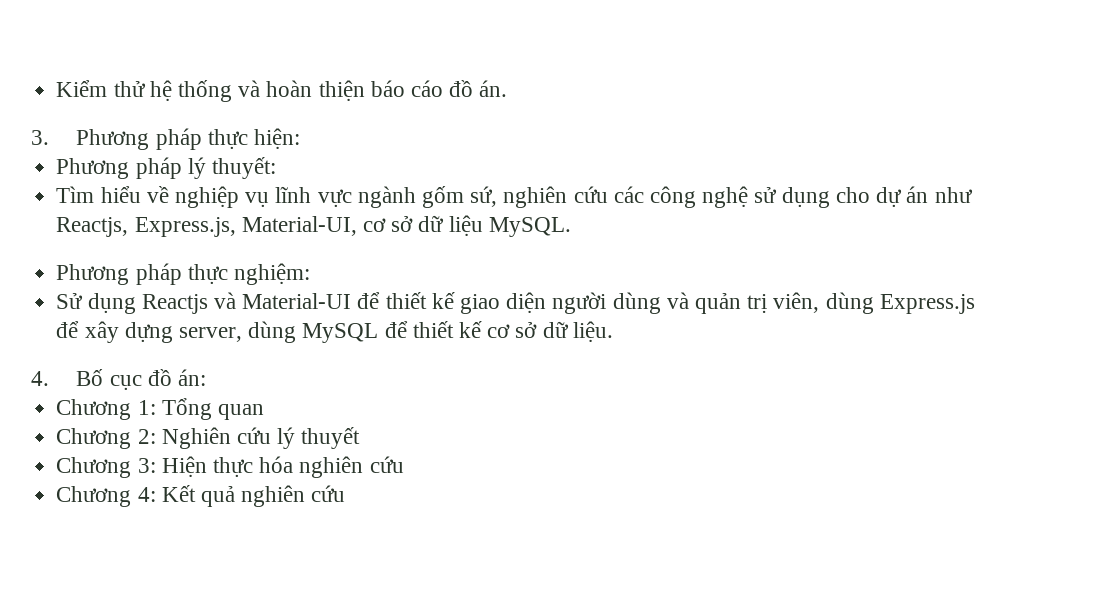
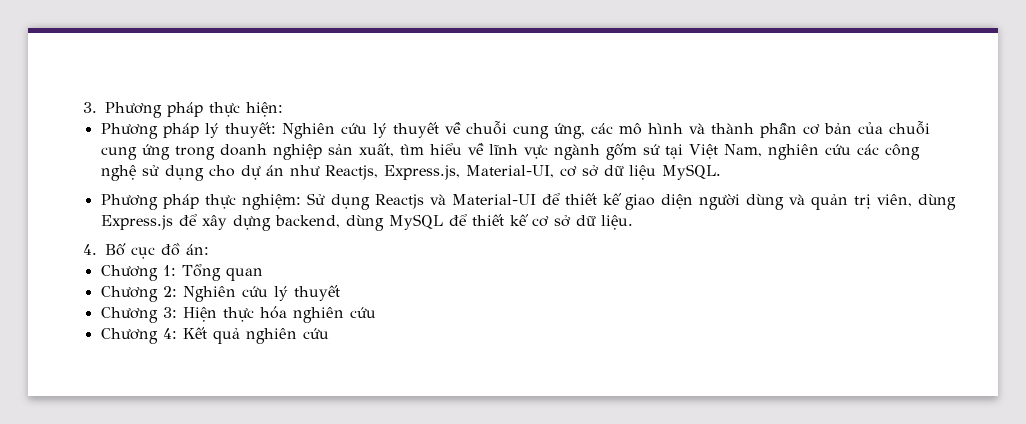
[56,80,508,102] Kiểm thử hệ thống và hoàn thiện báo cáo đồ án. // -> (83, 107) none
[56,186,498,208] // Tìm hiểu về nghiệp vụ lĩnh vực ngành gốm sứ, -> [281,121,930,139] [100,143,762,160] Nghiên cứu lý thuyết về chuỗi cung ứng, các mô hình và thành phần cơ bản của chuỗi cung ứng trong doanh nghiệp sản xuất, tìm hiểu về lĩnh vực ngành gốm sứ tại Việt Nam,
(310, 274) // -> (301, 202) none
[178,327,242,342] server, -> [274,215,340,228] backend,

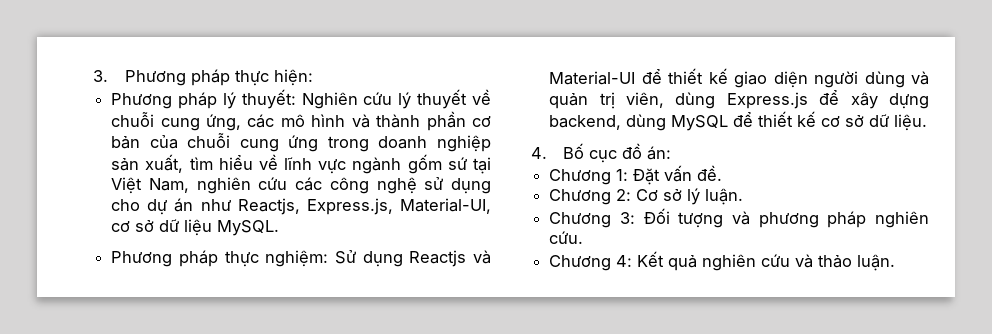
[181,264,263,281] Tổng quan -> [633,165,723,185] Đặt vấn đề.
[182,285,340,302] [100,306,376,323] Nghiên cứu lý thuyết // Chương 3: Hiện thực hóa nghiên cứu -> [636,188,744,205] [549,208,929,228] [549,231,584,244] Cơ sở lý luận. // Chương 3: Đối tượng và phương pháp nghiên cứu.
(329, 333) none -> [795,254,896,271] và thảo luận.

